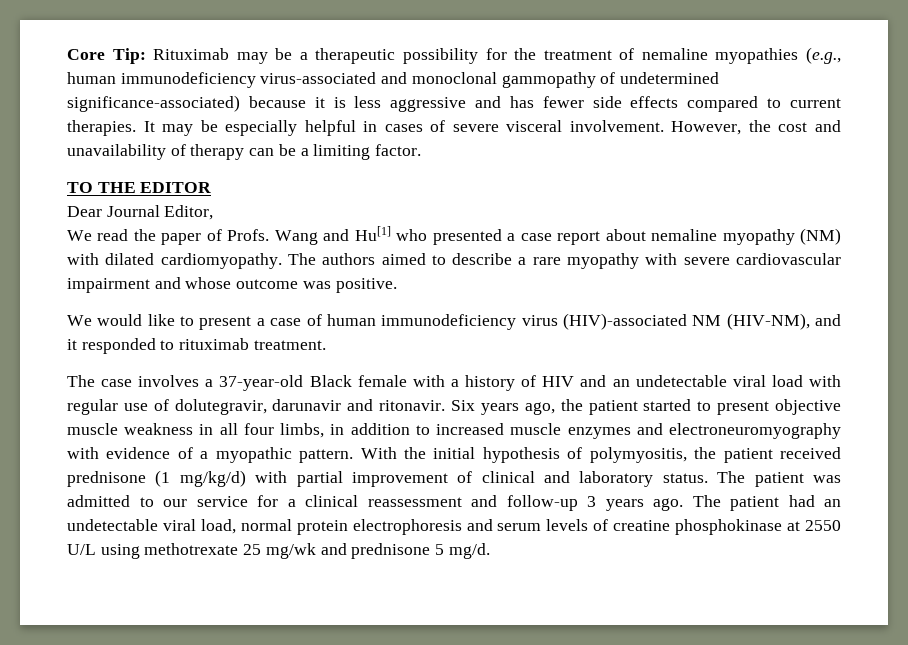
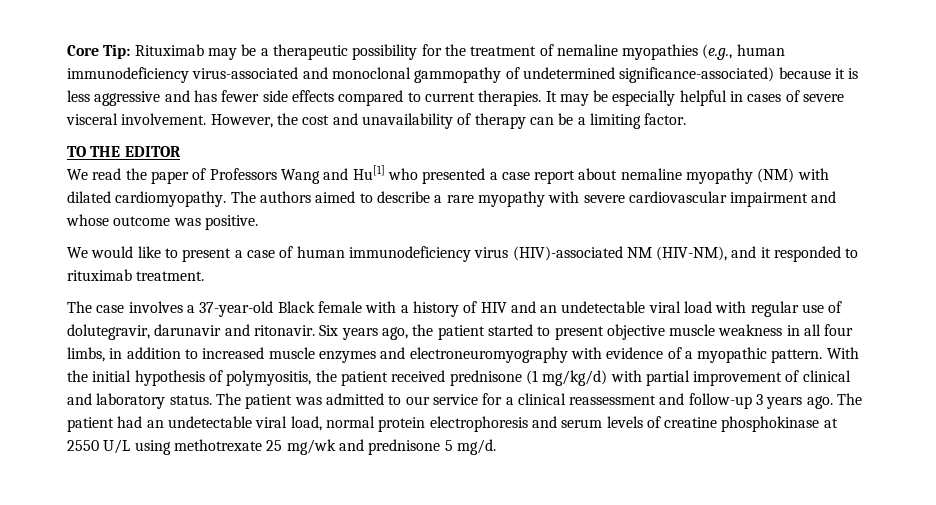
[67,205,214,220] // Dear Journal Editor, -> (181, 151) none
[227,229,270,241] Profs. -> [209,168,277,180] Professors

